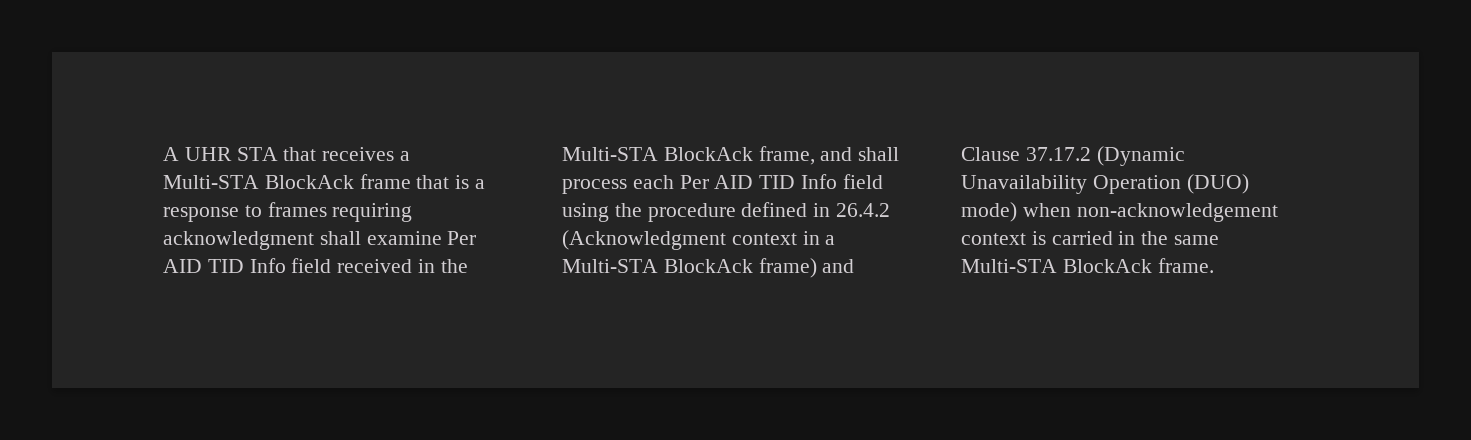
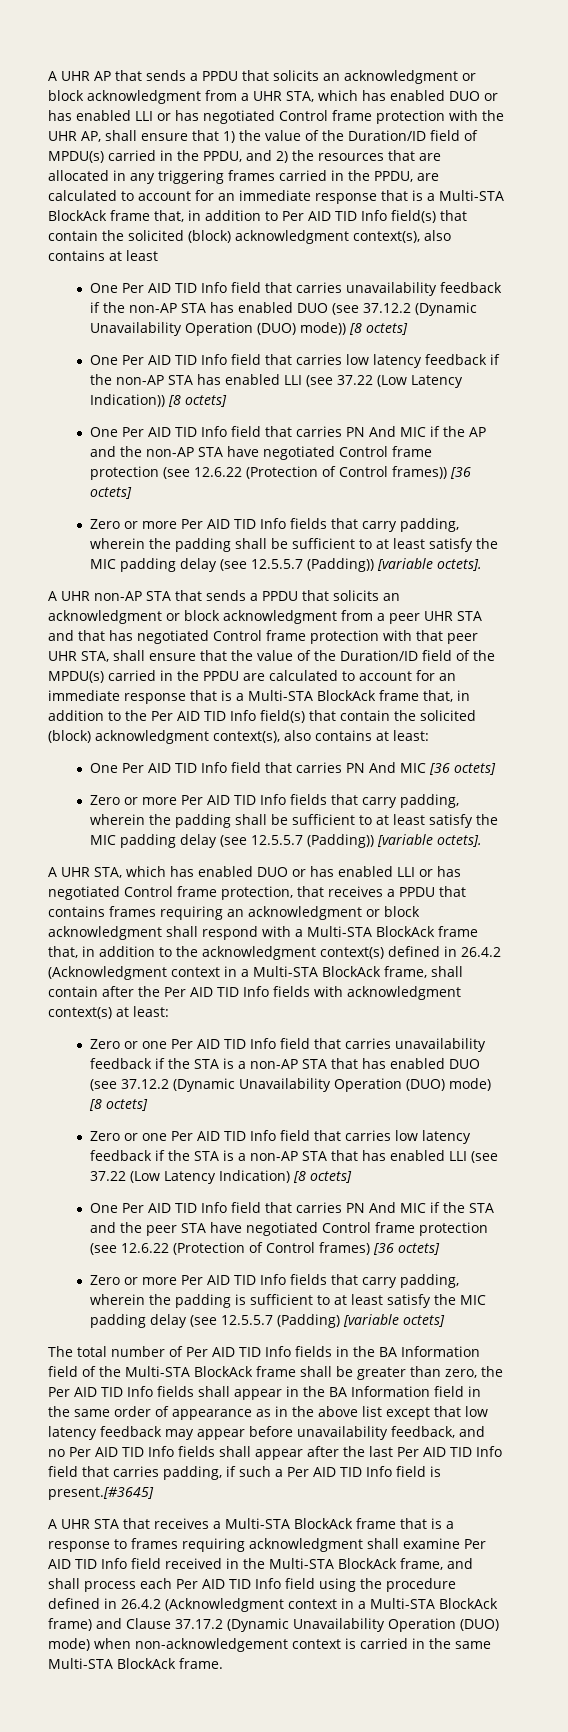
[163,147,232,161] A UHR -> [48,70,476,84] [48,90,498,104] [48,110,504,124] [48,130,478,143] [48,150,441,163] [48,170,439,184] [48,190,504,204] [48,210,467,223] [48,230,451,244] [48,250,158,261] [90,282,503,296] [90,302,478,316] [90,322,409,336] [90,354,501,368] [90,374,464,388] [90,394,228,407] [90,426,487,437] [90,446,433,460] [90,466,472,480] [90,487,133,499] [90,518,460,532] [90,538,499,552] [90,558,483,572] [48,590,400,601] [48,610,482,624] [48,630,478,644] [48,650,495,662] [48,670,456,683] [48,690,470,704] [48,710,476,723] [48,730,429,744] [90,762,497,775] [90,794,460,808] [90,814,499,828] [90,834,483,848] [48,866,461,878] [48,886,466,900] [48,906,420,920] [48,926,478,940] [48,946,501,960] [48,966,463,980] [48,986,461,1000] [48,1006,169,1019] [90,1038,487,1052] [90,1058,480,1069] [90,1078,492,1092] [89,1099,149,1111] [90,1130,472,1144] [90,1150,498,1163] [90,1170,353,1184] [90,1202,495,1213] [90,1222,489,1236] [90,1242,441,1255] [90,1274,460,1288] [90,1294,487,1308] [90,1314,446,1328] [48,1346,480,1357] [48,1366,503,1380] [48,1386,481,1400] [48,1406,488,1420] [48,1426,485,1440] [48,1446,502,1460] [48,1466,441,1480] [48,1487,154,1500] [48,1519,90,1529] A UHR AP that sends a PPDU that solicits an acknowledgment or block acknowledgment from a UHR STA, which has enabled DUO or has enabled LLI or has negotiated Control frame protection with the UHR AP, shall ensure that 1) the value of the Duration/ID field of MPDU(s) carried in the PPDU, and 2) the resources that are allocated in any triggering frames carried in the PPDU, are calculated to account for an immediate response that is a Multi-STA BlockAck frame that, in addition to Per AID TID Info field(s) that contain the solicited (block) acknowledgment context(s), also contains at least // One Per AID TID Info field that carries unavailability feedback if the non-AP STA has enabled DUO (see 37.12.2 (Dynamic Unavailability Operation (DUO) mode)) [8 octets] // One Per AID TID Info field that carries low latency feedback if the non-AP STA has enabled LLI (see 37.22 (Low Latency Indication)) [8 octets] // One Per AID TID Info field that carries PN And MIC if the AP and the non-AP STA have negotiated Control frame protection (see 12.6.22 (Protection of Control frames)) [36 octets] // Zero or more Per AID TID Info fields that carry padding, wherein the padding shall be sufficient to at least satisfy the MIC padding delay (see 12.5.5.7 (Padding)) [variable octets]. // A UHR non-AP STA that sends a PPDU that solicits an acknowledgment or block acknowledgment from a peer UHR STA and that has negotiated Control frame protection with that peer UHR STA, shall ensure that the value of the Duration/ID field of the MPDU(s) carried in the PPDU are calculated to account for an immediate response that is a Multi-STA BlockAck frame that, in addition to the Per AID TID Info field(s) that contain the solicited (block) acknowledgment context(s), also contains at least: // One Per AID TID Info field that carries PN And MIC [36 octets] // Zero or more Per AID TID Info fields that carry padding, wherein the padding shall be sufficient to at least satisfy the MIC padding delay (see 12.5.5.7 (Padding)) [variable octets]. // A UHR STA, which has enabled DUO or has enabled LLI or has negotiated Control frame protection, that receives a PPDU that contains frames requiring an acknowledgment or block acknowledgment shall respond with a Multi-STA BlockAck frame that, in addition to the acknowledgment context(s) defined in 26.4.2 (Acknowledgment context in a Multi-STA BlockAck frame, shall contain after the Per AID TID Info fields with acknowledgment context(s) at least: // Zero or one Per AID TID Info field that carries unavailability feedback if the STA is a non-AP STA that has enabled DUO (see 37.12.2 (Dynamic Unavailability Operation (DUO) mode) [8 octets] // Zero or one Per AID TID Info field that carries low latency feedback if the STA is a non-AP STA that has enabled LLI (see 37.22 (Low Latency Indication) [8 octets] // One Per AID TID Info field that carries PN And MIC if the STA and the peer STA have negotiated Control frame protection (see 12.6.22 (Protection of Control frames) [36 octets] // Zero or more Per AID TID Info fields that carry padding, wherein the padding is sufficient to at least satisfy the MIC padding delay (see 12.5.5.7 (Padding) [variable octets] // The total number of Per AID TID Info fields in the BA Information field of the Multi-STA BlockAck frame shall be greater than zero, the Per AID TID Info fields shall appear in the BA Information field in the same order of appearance as in the above list except that low latency feedback may appear before unavailability feedback, and no Per AID TID Info fields shall appear after the last Per AID TID Info field that carries padding, if such a Per AID TID Info field is present.[#3645] // A UHR

